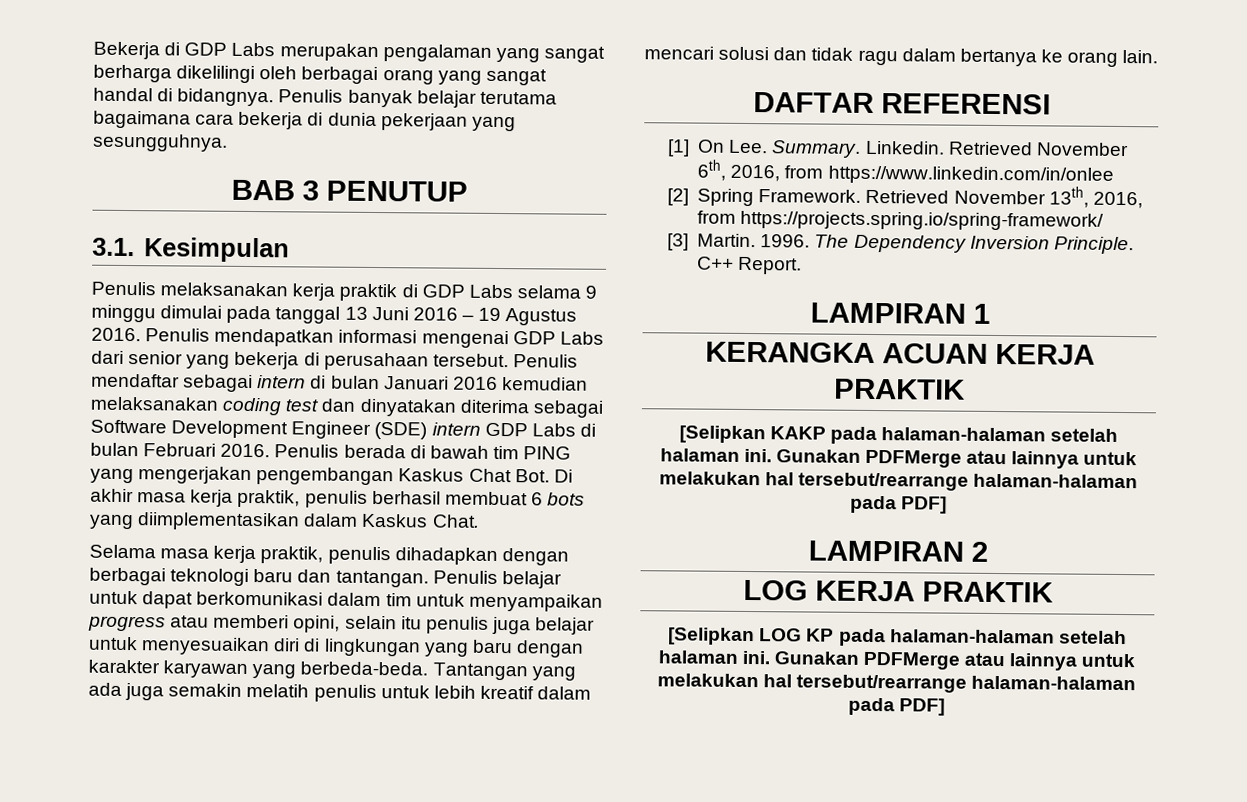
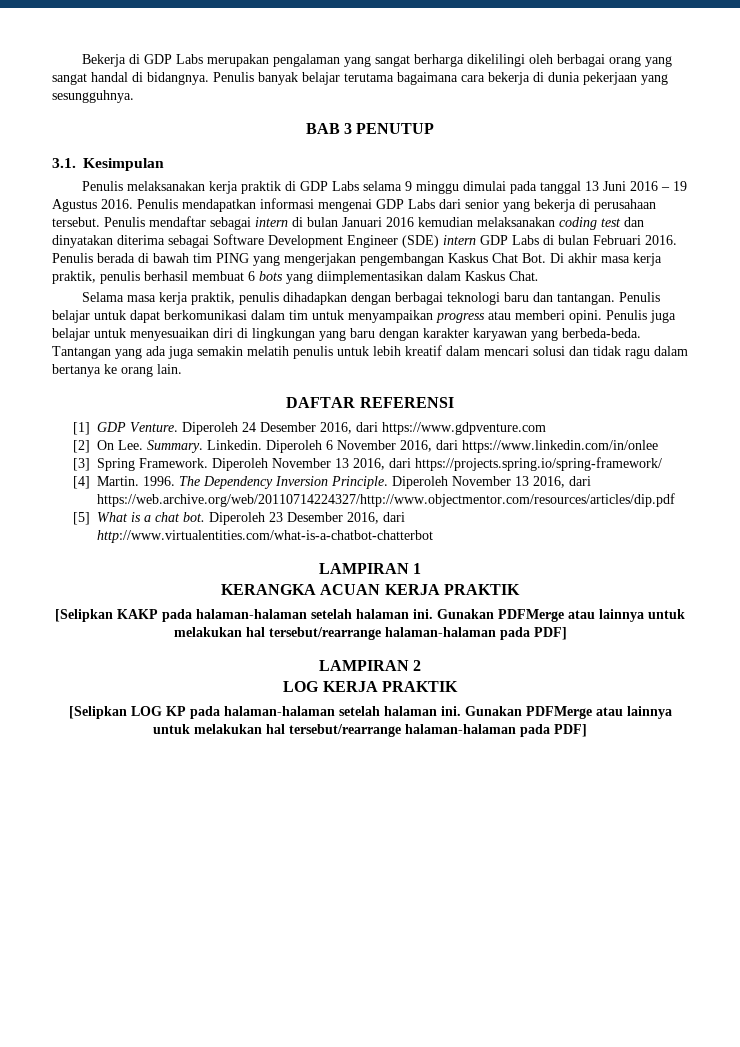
[293,615,489,634] opini, selain itu penulis -> [569,310,647,323] opini. Penulis
[697,139,1129,158] [697,159,824,182] On Lee. Summary. Linkedin. Retrieved November 6th, 2016, from -> [96,422,546,435] [72,440,458,453] GDP Venture. Diperoleh 24 Desember 2016, dari https://www.gdpventure.com // [2] On Lee. Summary. Linkedin. Diperoleh 6 November 2016, dari
[666,188,689,206] [2] -> [72,458,90,471] [3]
[865,186,1143,209] [697,210,737,224] Retrieved November 13th, 2016, from -> [211,458,411,471] Diperoleh November 13 2016, dari
[666,233,689,251] [3] -> [72,476,90,489] [4]
[697,256,803,275] C++ Report. -> [391,476,591,489] [96,493,675,507] [72,512,405,525] [96,530,433,543] Diperoleh November 13 2016, dari https://web.archive.org/web/20110714224327/http://www.objectmentor.com/resources/articles/dip.pdf // [5] What is a chat bot. Diperoleh 23 Desember 2016, dari http://www.virtualentities.com/what-is-a-chatbot-chatterbot

